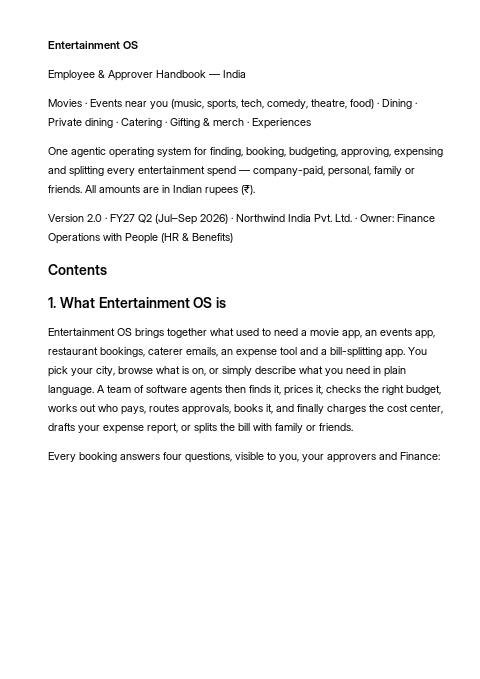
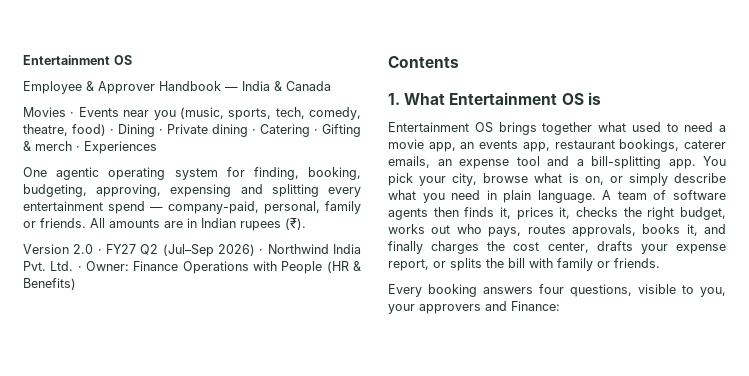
(246, 74) none -> [274,81,331,91] & Canada

